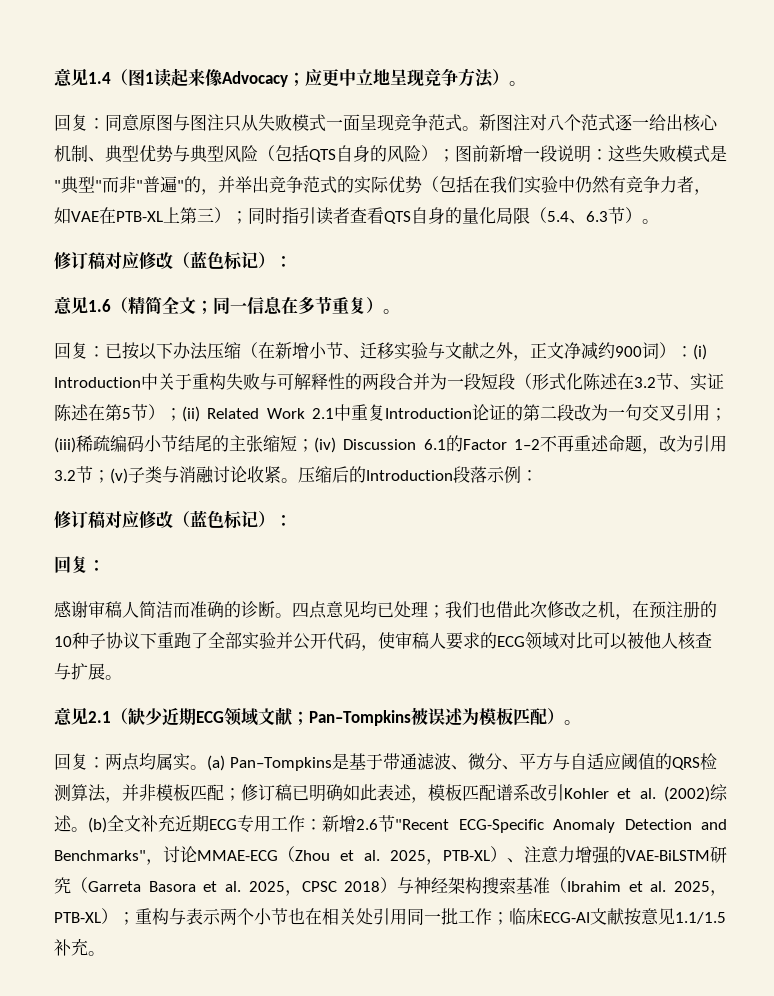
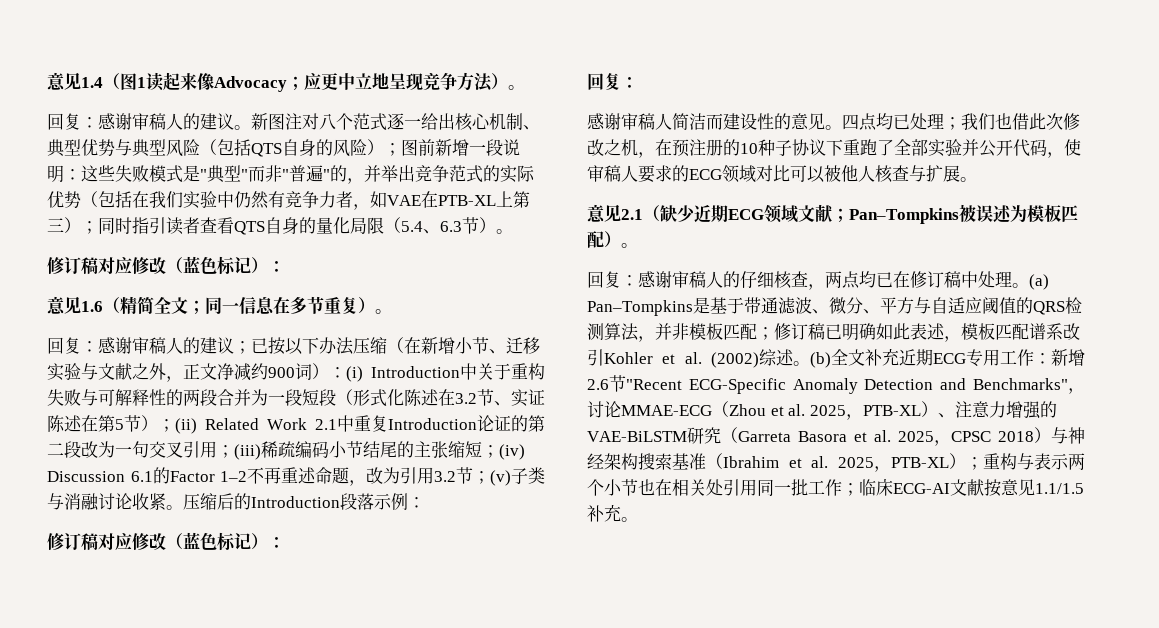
[105,114,462,132] 同意原图与图注只从失败模式一面呈现竞争范式 -> [98,113,234,130] 感谢审稿人的建议
(105, 351) none -> [98,337,251,354] 感谢审稿人的建议；
[190,601,360,619] 准确的诊断。四点意见 -> [723,113,877,131] 建设性的意见。四点
[105,753,190,771] 两点均属实 -> [638,271,1012,290] 感谢审稿人的仔细核查，两点均已在修订稿中处理

